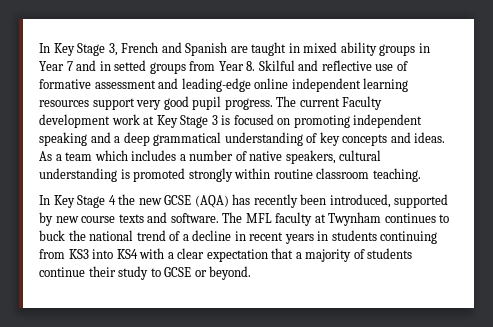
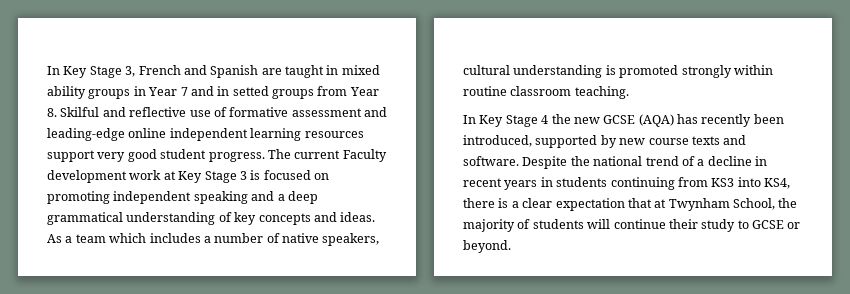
[192,96,222,110] pupil -> [160,149,207,159] student
[222,212,450,226] [39,230,65,241] The MFL faculty at Twynham continues to buck -> [522,156,568,169] Despite
[116,248,165,259] KS4 with -> [764,178,790,189] [463,198,509,208] KS4, there is
[295,252,302,259] a -> [654,198,798,211] at Twynham School, the
(413, 253) none -> [587,219,611,229] will

